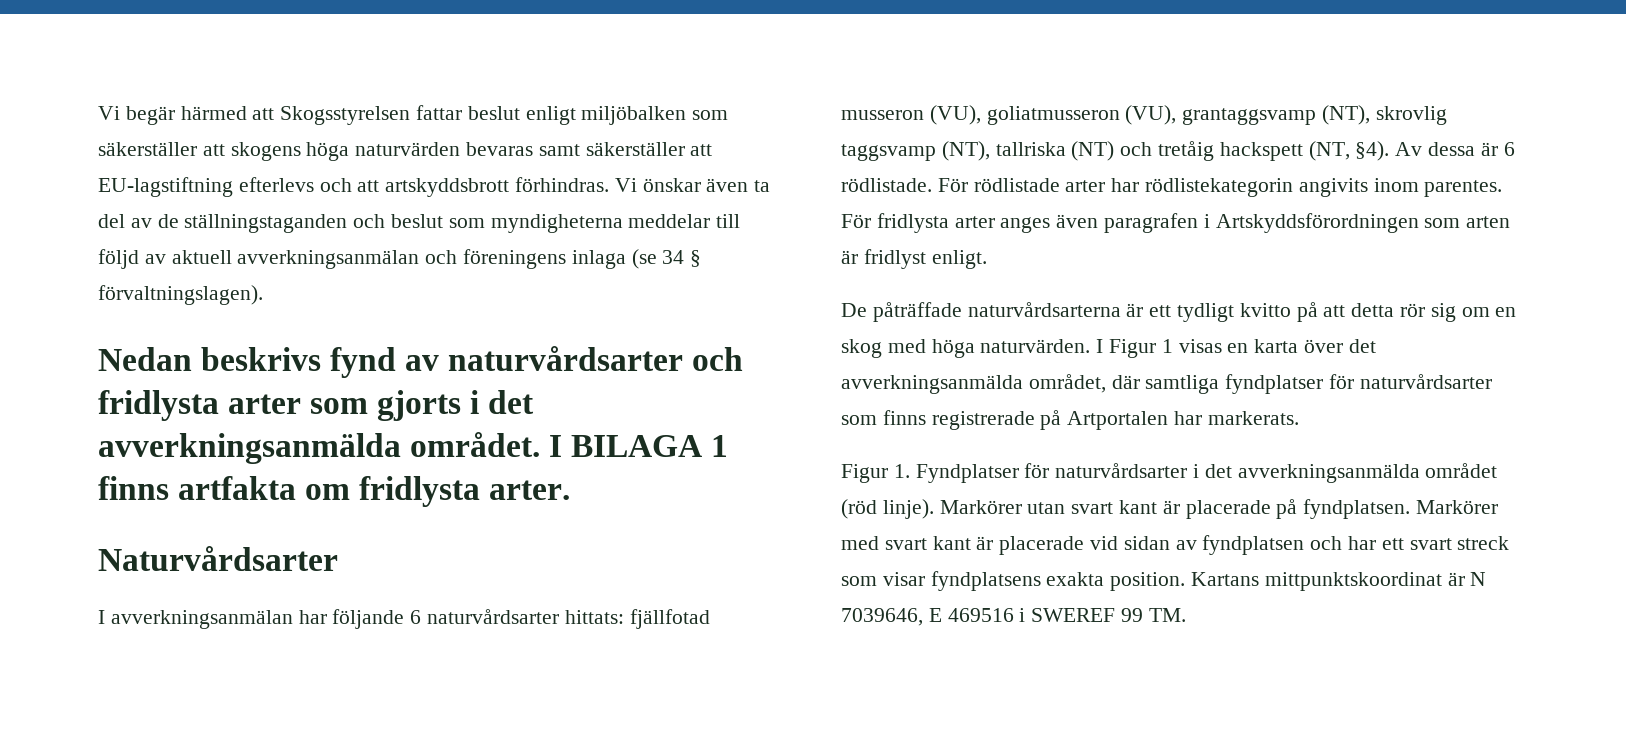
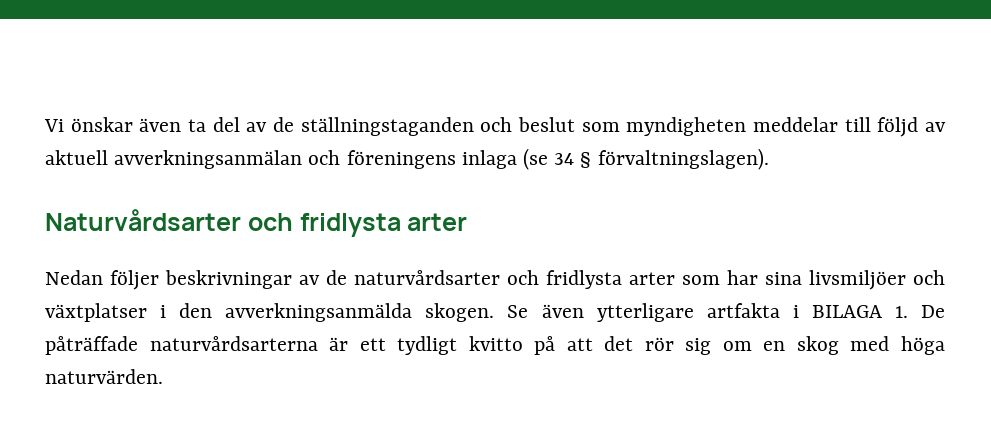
[98,105,729,125] [98,142,713,161] [98,177,637,197] Vi begär härmed att Skogsstyrelsen fattar beslut enligt miljöbalken som säkerställer att skogens höga naturvärden bevaras samt säkerställer att EU-lagstiftning efterlevs och att artskyddsbrott förhindras. Vi -> [44,119,64,132] Vi
[490,214,623,233] myndigheterna -> [626,117,747,136] myndigheten
[98,347,440,378] Nedan beskrivs fynd av -> [45,209,468,237] [45,270,347,290] Naturvårdsarter och fridlysta arter // Nedan följer beskrivningar av de
[377,390,535,421] [98,432,729,464] [98,476,571,507] [98,546,338,571] [98,609,710,629] [841,105,1447,125] [841,141,1515,161] [841,178,1503,197] [841,213,1511,233] [841,249,987,269] gjorts i det avverkningsanmälda området. I BILAGA 1 finns artfakta om fridlysta arter. // Naturvårdsarter // I avverkningsanmälan har följande 6 naturvårdsarter hittats: fjällfotad musseron (VU), goliatmusseron (VU), grantaggsvamp (NT), skrovlig taggsvamp (NT), tallriska (NT) och tretåig hackspett (NT, §4). Av dessa är 6 rödlistade. För rödlistade arter har rödlistekategorin angivits inom parentes. För fridlysta arter anges även paragrafen i Artskyddsförordningen som arten är fridlyst enligt. // -> [727,270,945,290] [45,303,908,322] har sina livsmiljöer och växtplatser i den avverkningsanmälda skogen. Se även ytterligare artfakta i BILAGA 1.
[1351,303,1395,317] detta -> [604,336,634,351] det
[1096,339,1376,358] [841,374,1492,394] [841,410,1299,430] [841,463,1498,483] [841,499,1499,519] [841,535,1510,555] [841,571,1487,591] [841,608,1186,626] I Figur 1 visas en karta över det avverkningsanmälda området, där samtliga fyndplatser för naturvårdsarter som finns registrerade på Artportalen har markerats. // Figur 1. Fyndplatser för naturvårdsarter i det avverkningsanmälda området (röd linje). Markörer utan svart kant är placerade på fyndplatsen. Markörer med svart kant är placerade vid sidan av fyndplatsen och har ett svart streck som visar fyndplatsens exakta position. Kartans mittpunktskoordinat är N 7039646, E 469516 i SWEREF 99 TM. -> (163, 376) none

